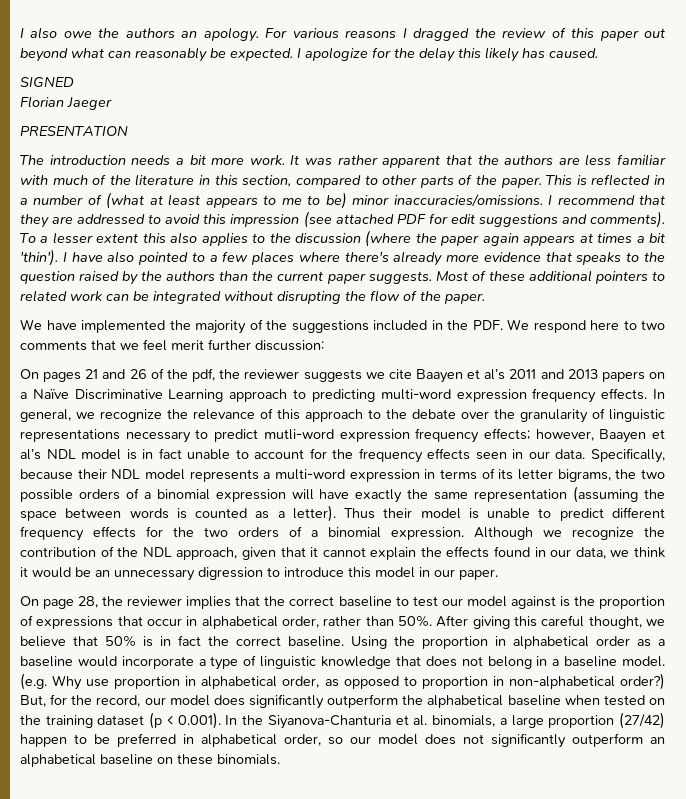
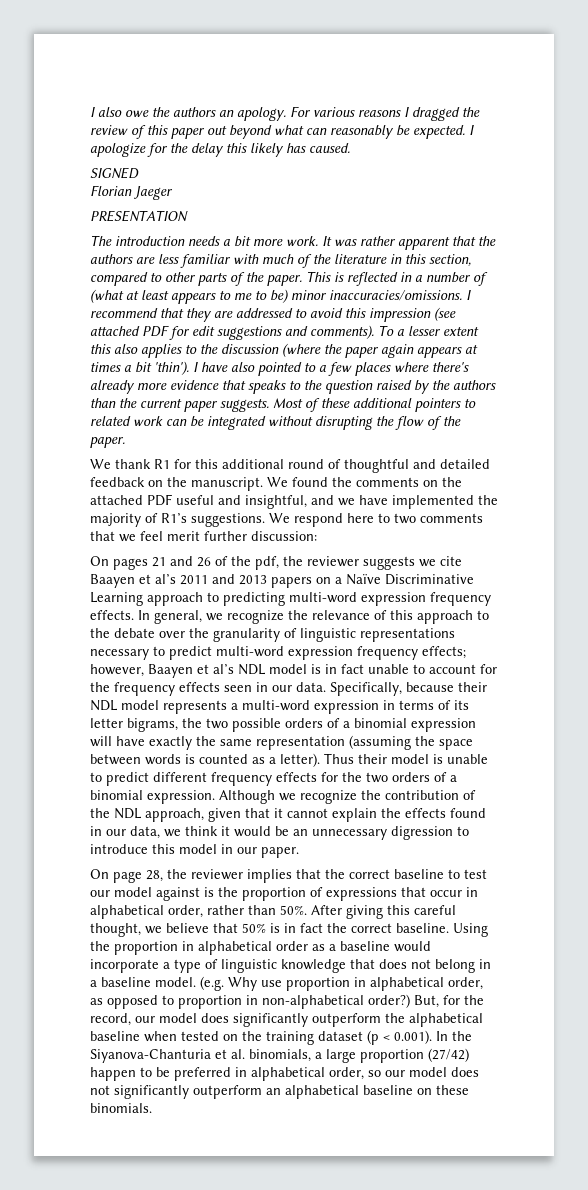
(42, 324) none -> [115,459,490,473] [90,477,462,491] [90,494,355,509] thank R1 for this additional round of thoughtful and detailed feedback on the manuscript. We found the comments on the attached PDF useful and insightful, and we
[266,320,503,333] the suggestions included in the PDF. -> [161,513,265,527] R1’s suggestions.
[263,429,334,440] mutli-word -> [216,646,284,657] multi-word

